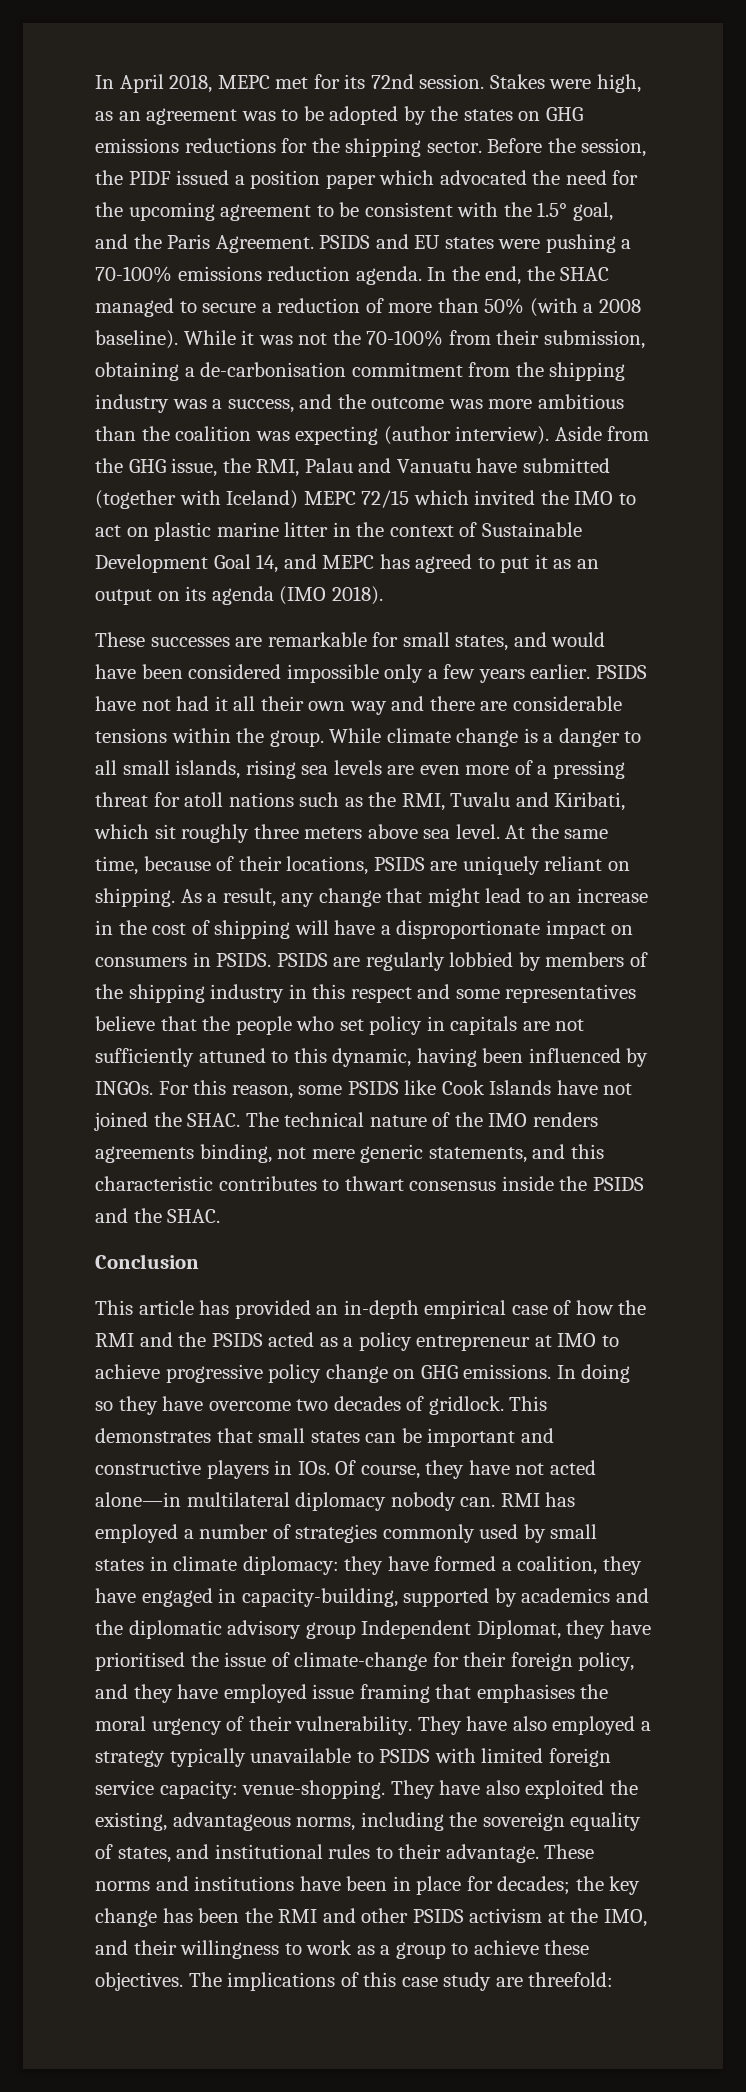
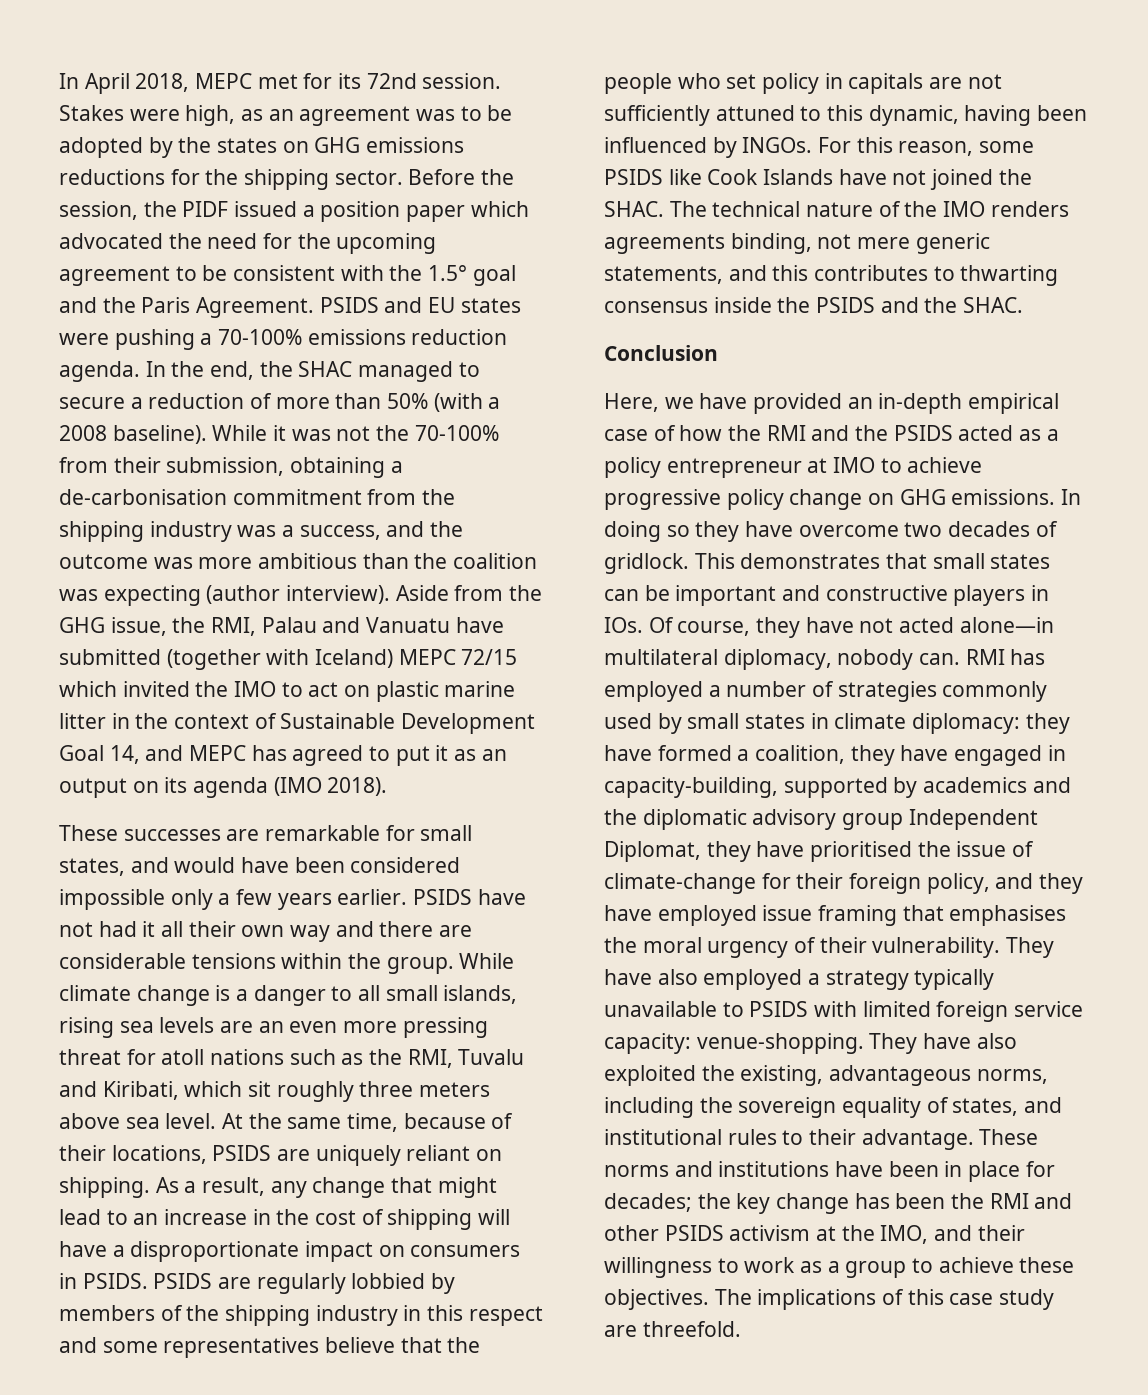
[572,202,613,221] goal, -> [472,265,516,286] goal
(415, 770) none -> [258,1021,284,1033] an
[514,760,548,775] of a -> (398, 1027) none
[95,1176,213,1191] characteristic -> (809, 273) none
[344,1176,404,1191] thwart -> [960,265,1059,286] thwarting
[95,1300,230,1315] This article has -> [604,393,748,412] Here, we have
[295,1492,387,1511] diplomacy -> [723,649,832,670] diplomacy,
[528,1972,614,1987] threefold: -> [642,1321,741,1337] threefold.

